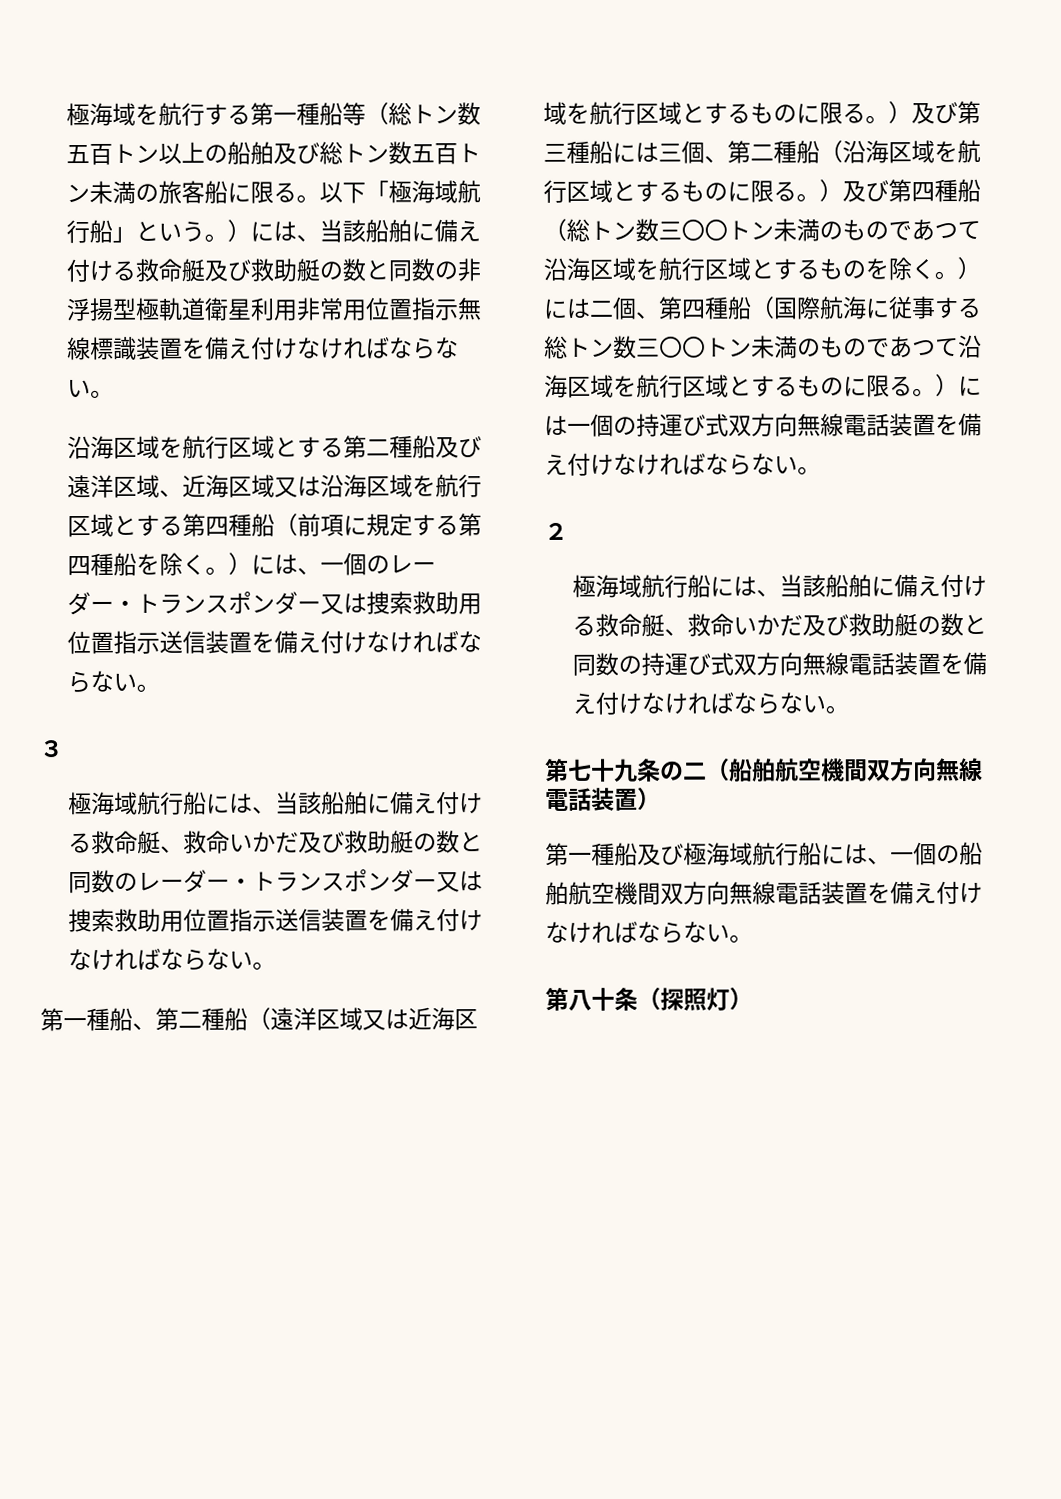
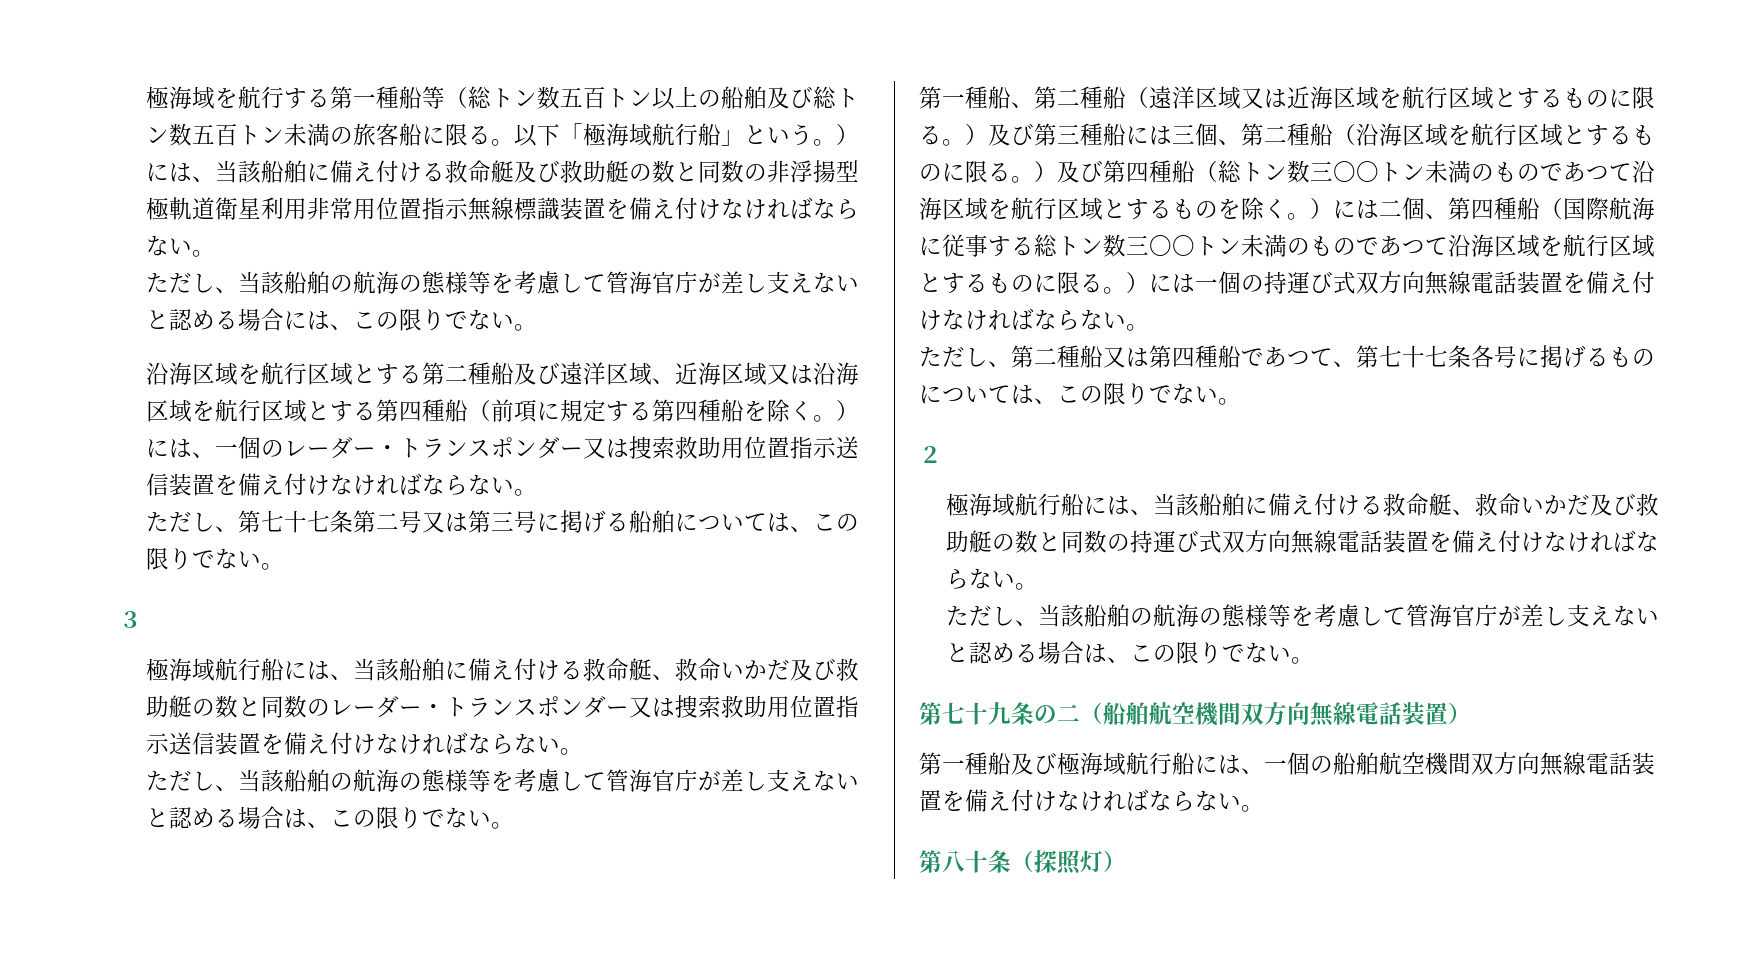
(115, 393) none -> [146,271,860,295] [146,308,538,331] // ただし、当該船舶の航海の態様等を考慮して管海官庁が差し支えないと認める場合には、この限りでない。
(161, 687) none -> [146,510,860,533] [146,547,285,570] // ただし、第七十七条第二号又は第三号に掲げる船舶については、この限りでない。
(277, 965) none -> [146,769,860,793] [146,806,515,829] // ただし、当該船舶の航海の態様等を考慮して管海官庁が差し支えないと認める場合は、この限りでない。
(821, 470) none -> [919,345,1655,368] [919,382,1241,405] // ただし、第二種船又は第四種船であつて、第七十七条各号に掲げるものについては、この限りでない。
(850, 709) none -> [946,604,1660,628] [946,641,1315,664] // ただし、当該船舶の航海の態様等を考慮して管海官庁が差し支えないと認める場合は、この限りでない。

